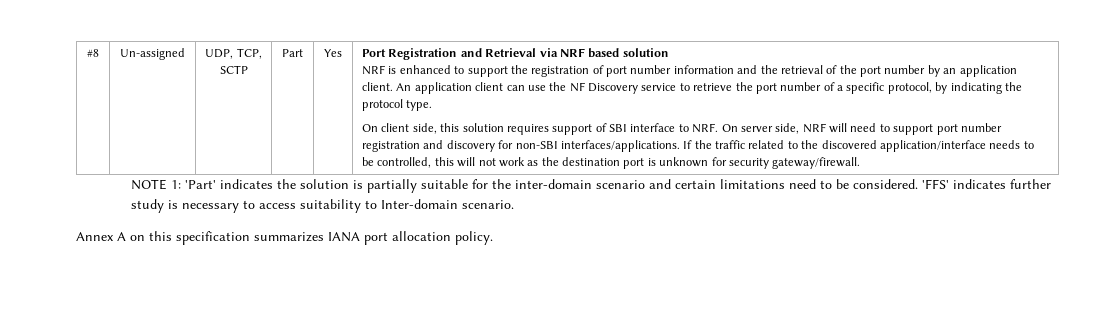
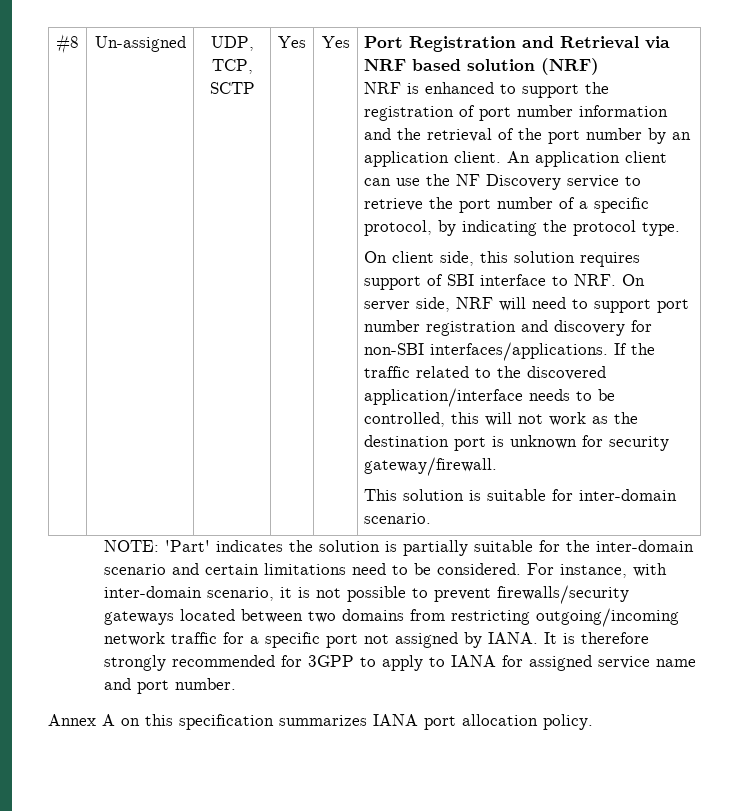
[282,49,303,57] Part -> [278,36,306,48] Yes
(669, 52) none -> [541,58,600,75] (NRF)
[131,179,182,190] // NOTE 1: -> [364,489,678,501] [364,513,432,524] [104,540,160,552] // This solution is suitable for inter-domain scenario. // NOTE:
[922,179,1052,189] [131,199,515,213] 'FFS' indicates further study is necessary to access suitability to Inter-domain scenario. -> [527,563,668,578] [104,585,630,604] [104,608,680,627] [104,632,650,648] [104,655,697,671] [104,678,237,694] For instance, with inter-domain scenario, it is not possible to prevent firewalls/security gateways located between two domains from restricting outgoing/incoming network traffic for a specific port not assigned by IANA. It is therefore strongly recommended for 3GPP to apply to IANA for assigned service name and port number.

